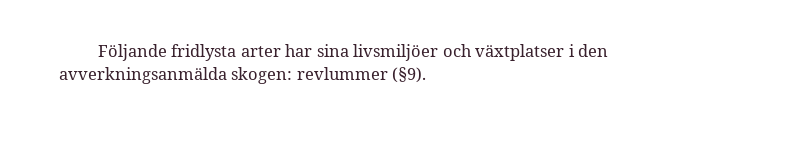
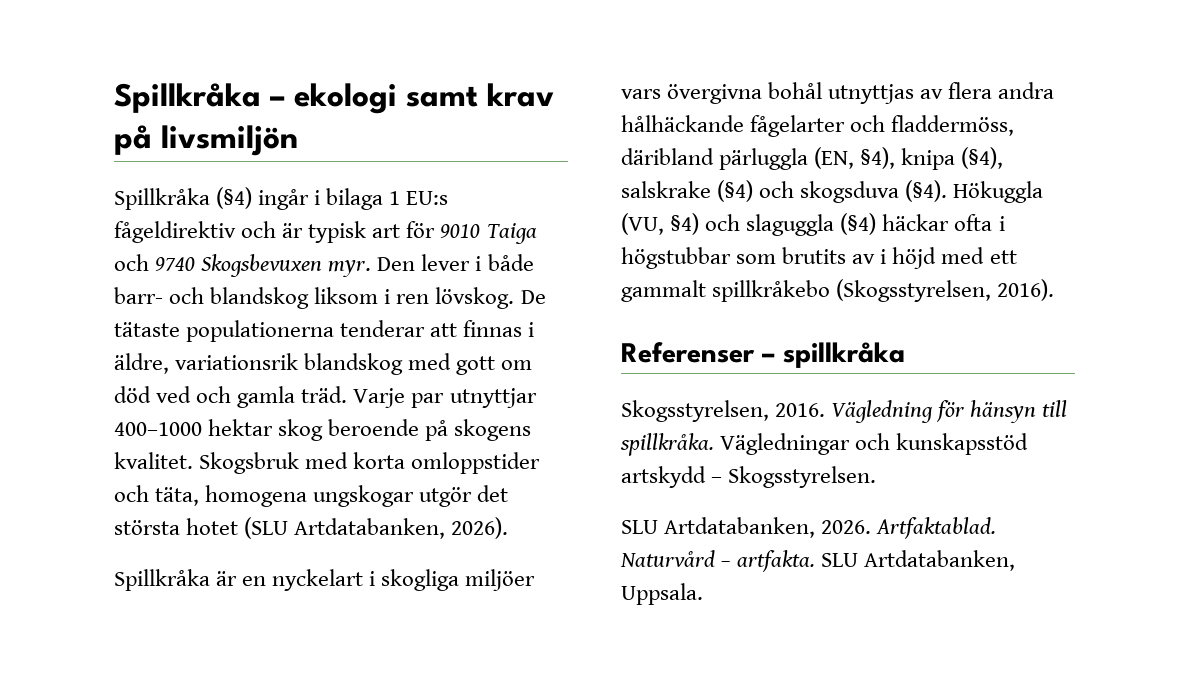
[97,44,609,61] [59,67,427,84] Följande fridlysta arter har sina livsmiljöer och växtplatser i den avverkningsanmälda skogen: revlummer (§9). -> [114,83,554,114] [114,125,298,156] [114,187,449,210] [114,221,537,244] [114,254,534,277] [114,287,546,309] [114,320,535,342] [114,353,533,375] [114,386,537,408] [114,419,532,441] [114,452,541,474] [114,485,509,507] [114,517,509,539] [114,569,536,591] [621,82,1055,104] [621,115,1015,137] [621,147,1004,170] [621,180,1044,203] [621,213,1005,236] [621,247,1017,269] [621,279,1055,302] [621,342,905,368] [621,400,1068,423] [620,433,1029,456] [621,466,877,488] [621,517,997,539] [620,550,1016,572] [621,583,703,605] Spillkråka – ekologi samt krav på livsmiljön // Spillkråka (§4) ingår i bilaga 1 EU:s fågeldirektiv och är typisk art för 9010 Taiga och 9740 Skogsbevuxen myr. Den lever i både barr- och blandskog liksom i ren lövskog. De tätaste populationerna tenderar att finnas i äldre, variationsrik blandskog med gott om död ved och gamla träd. Varje par utnyttjar 400–1000 hektar skog beroende på skogens kvalitet. Skogsbruk med korta omloppstider och täta, homogena ungskogar utgör det största hotet (SLU Artdatabanken, 2026). // Spillkråka är en nyckelart i skogliga miljöer vars övergivna bohål utnyttjas av flera andra hålhäckande fågelarter och fladdermöss, däribland pärluggla (EN, §4), knipa (§4), salskrake (§4) och skogsduva (§4). Hökuggla (VU, §4) och slaguggla (§4) häckar ofta i högstubbar som brutits av i höjd med ett gammalt spillkråkebo (Skogsstyrelsen, 2016). // Referenser – spillkråka // Skogsstyrelsen, 2016. Vägledning för hänsyn till spillkråka. Vägledningar och kunskapsstöd artskydd – Skogsstyrelsen. // SLU Artdatabanken, 2026. Artfaktablad. Naturvård – artfakta. SLU Artdatabanken, Uppsala.

